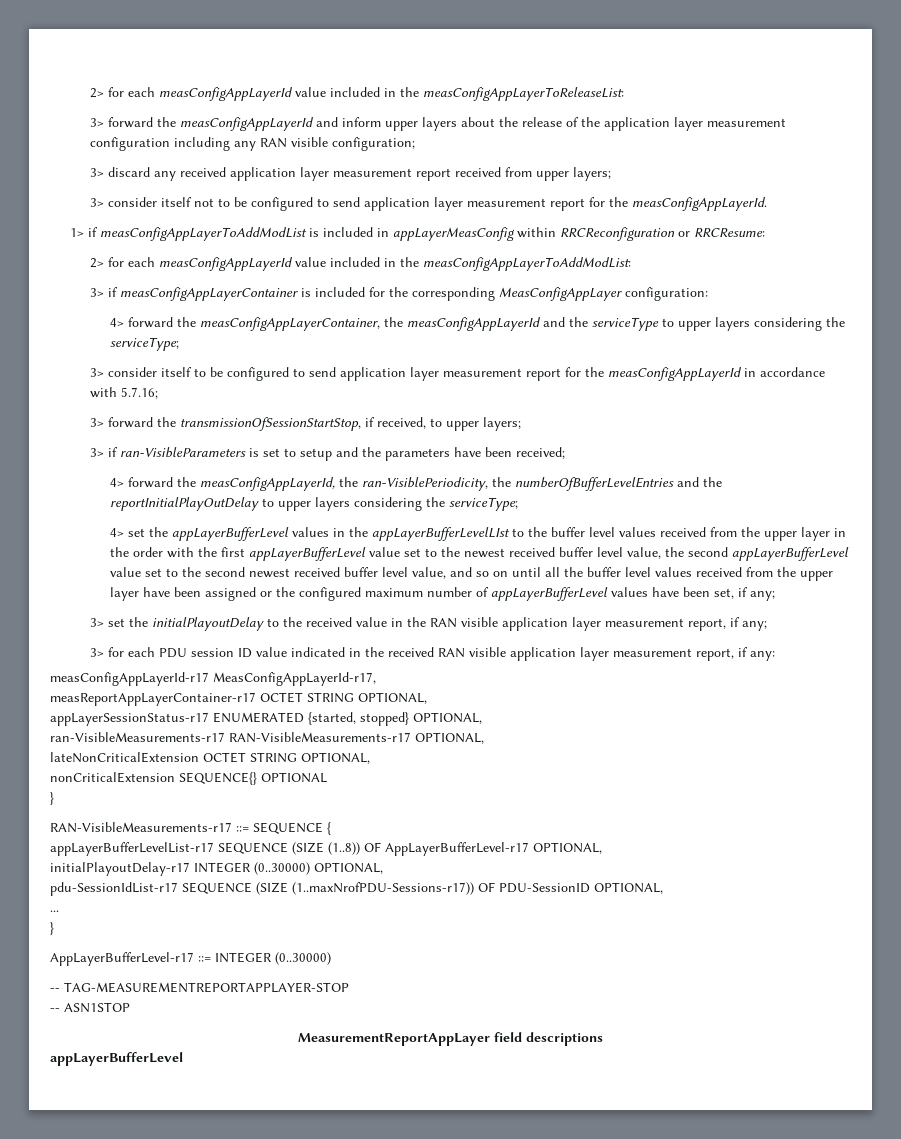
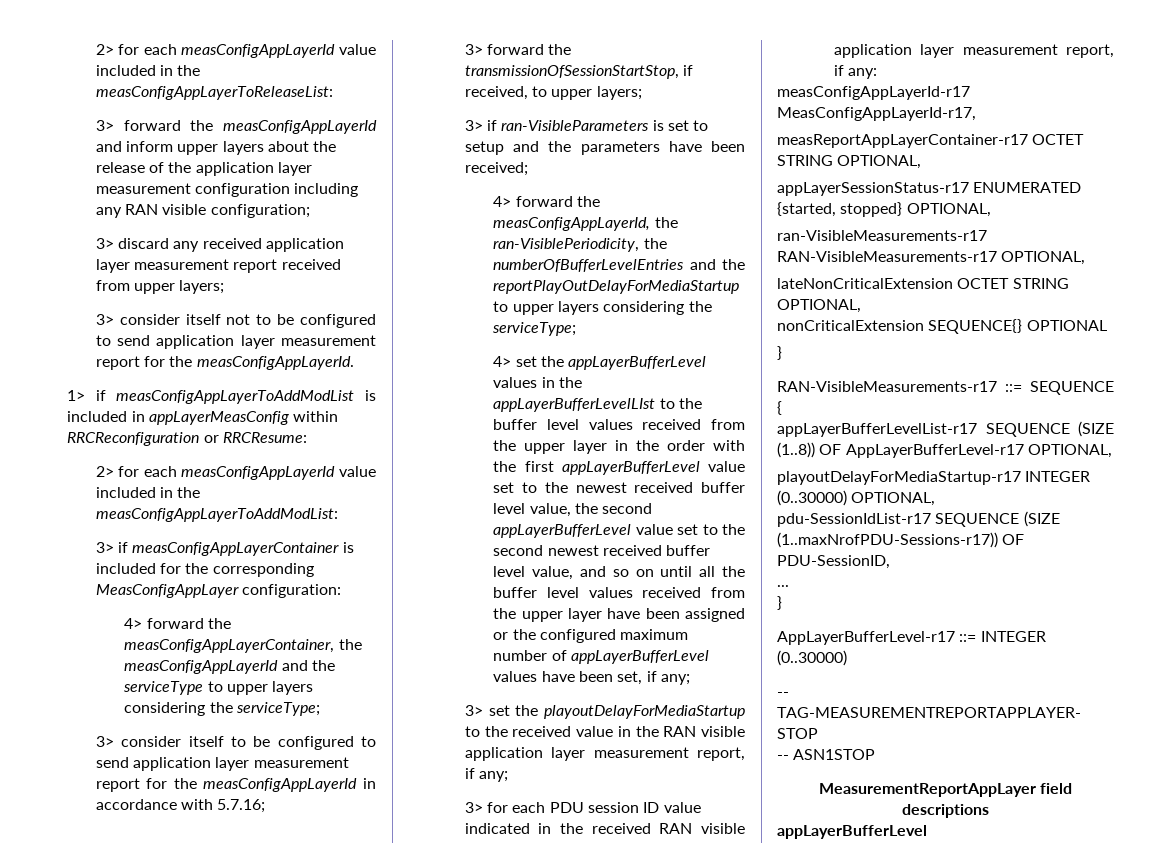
[109,497,259,511] reportInitialPlayOutDelay -> [493,280,740,294] reportPlayOutDelayForMediaStartup
[151,617,264,631] initialPlayoutDelay -> [544,705,745,719] playoutDelayForMediaStartup
[50,862,190,876] initialPlayoutDelay-r17 -> [777,471,1021,485] playoutDelayForMediaStartup-r17
[499,882,663,894] PDU-SessionID OPTIONAL, -> [777,555,890,569] PDU-SessionID,

